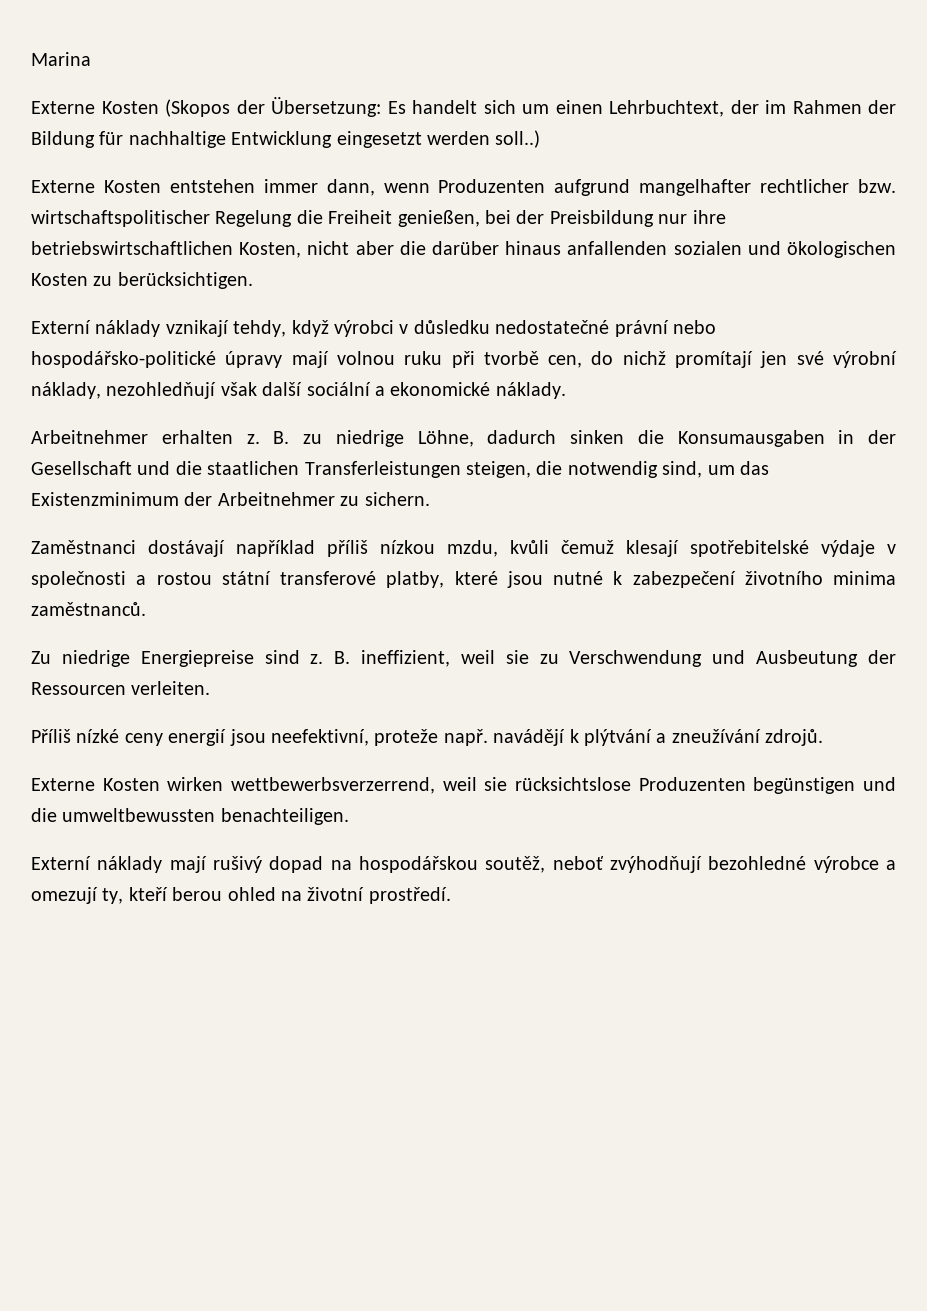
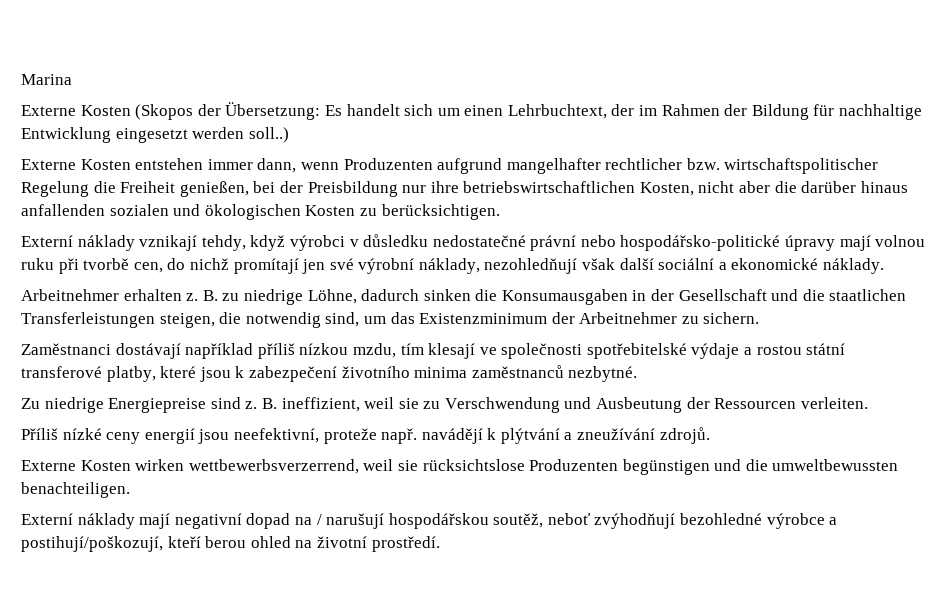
[510,540,896,557] [31,571,126,588] kvůli čemuž klesají spotřebitelské výdaje v společnosti -> [400,343,740,359] tím klesají ve společnosti spotřebitelské výdaje
[553,571,603,585] nutné -> (231, 374) none
[31,602,146,616] zaměstnanců. -> [471,365,638,382] zaměstnanců nezbytné.
[212,856,262,873] rušivý -> [174,513,242,529] negativní
(352, 865) none -> [316,513,385,529] / narušují
[31,887,124,904] omezují ty, -> [21,536,163,552] postihují/poškozují,

